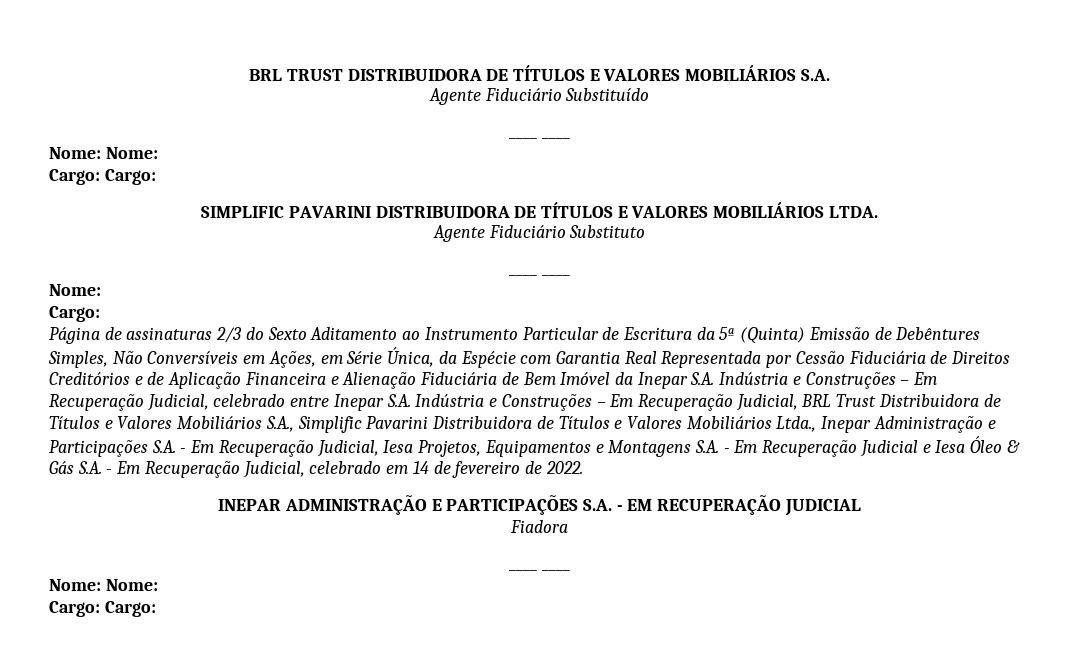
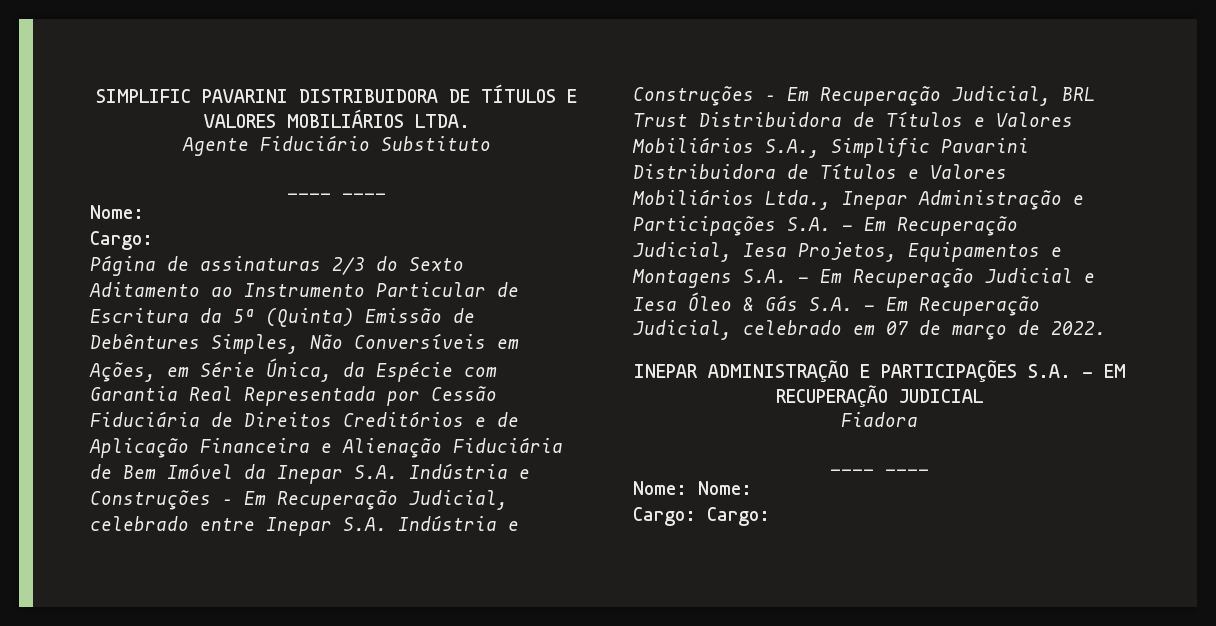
[249,65,830,81] [428,88,650,105] [509,137,570,139] [49,147,158,159] [49,169,156,185] BRL TRUST DISTRIBUIDORA DE TÍTULOS E VALORES MOBILIÁRIOS S.A. // Agente Fiduciário Substituído // ____ ____ // Nome: Nome: // Cargo: Cargo: // -> (96, 96) none
[412,461,521,478] 14 de fevereiro -> [886,320,1007,340] 07 de março

